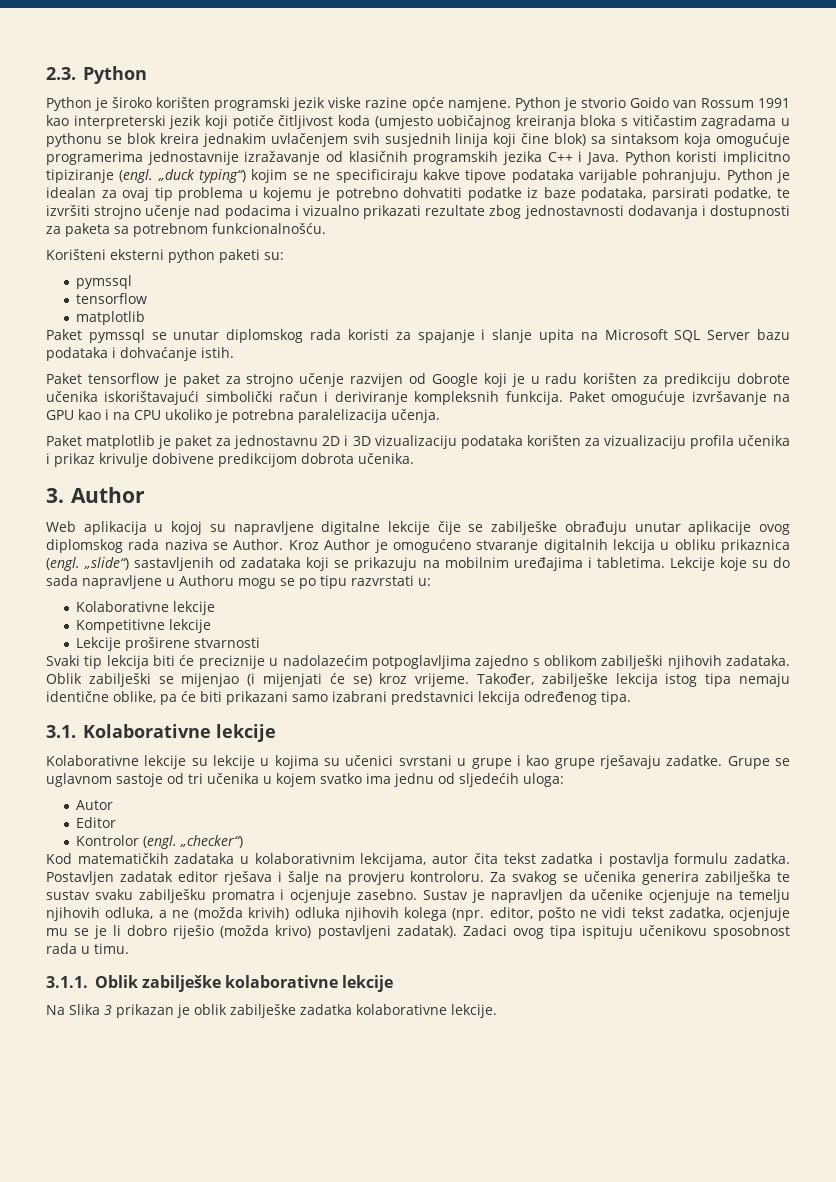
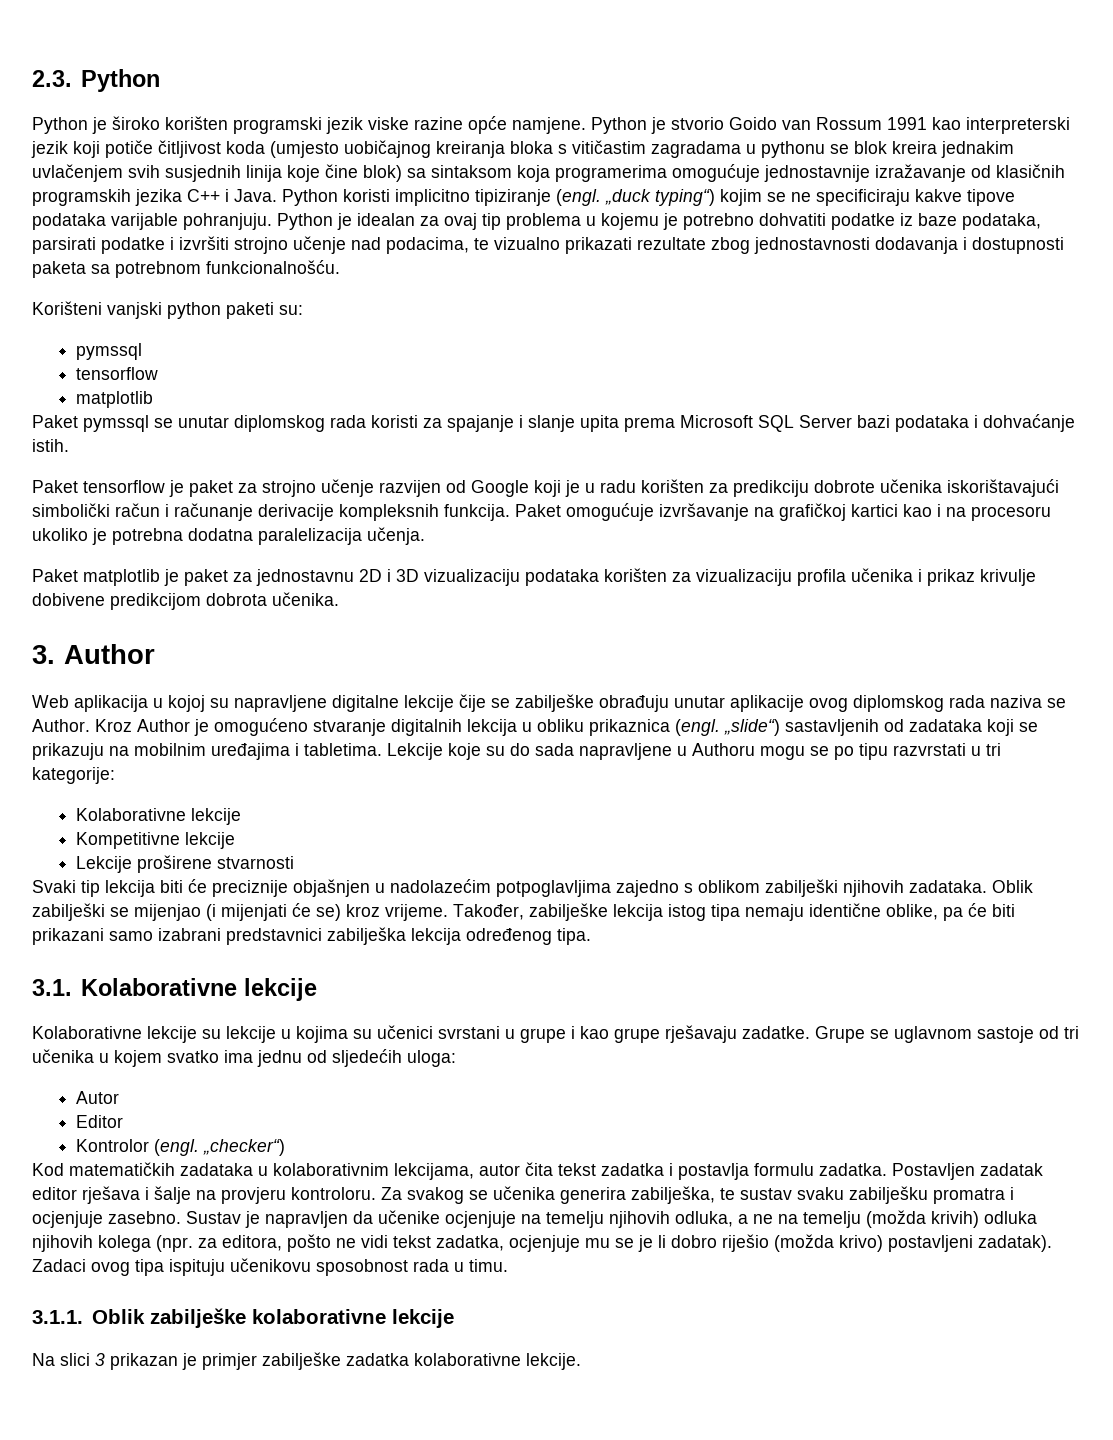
[493,133,517,147] koji -> [287,165,320,182] koje
[715,133,790,147] [46,151,143,165] omogućuje programerima -> [555,164,760,182] programerima omogućuje
[714,187,790,201] podatke, te -> [101,237,174,254] podatke i
[224,205,299,219] podacima i -> [386,237,489,254] podacima, te
[46,226,61,234] za -> (1064, 245) none
[110,249,164,260] eksterni -> [107,302,162,319] vanjski
[580,332,598,340] na -> [624,417,675,432] prema
[757,329,790,340] bazu -> [857,415,890,428] bazi
[334,391,408,405] deriviranje -> [174,503,334,521] računanje derivacije
[46,410,74,420] GPU -> [779,503,898,521] grafičkoj kartici
[134,410,161,420] CPU -> [971,506,1051,521] procesoru
(294, 416) none -> [188,528,253,541] dodatna
[418,578,431,586] u: -> [971,743,1001,756] [32,767,115,784] u tri kategorije:
(265, 662) none -> [293,879,370,897] objašnjen
(474, 698) none -> [327,927,406,945] zabilješka
[705,871,772,885] zabilješka -> [631,1186,715,1204] zabilješka,
(189, 914) none -> [778,1211,861,1228] na temelju
[489,907,533,919] editor, -> [198,1235,282,1251] za editora,
[69,1004,100,1015] Slika -> [60,1353,90,1366] slici
[194,1004,227,1015] oblik -> [202,1353,257,1370] primjer

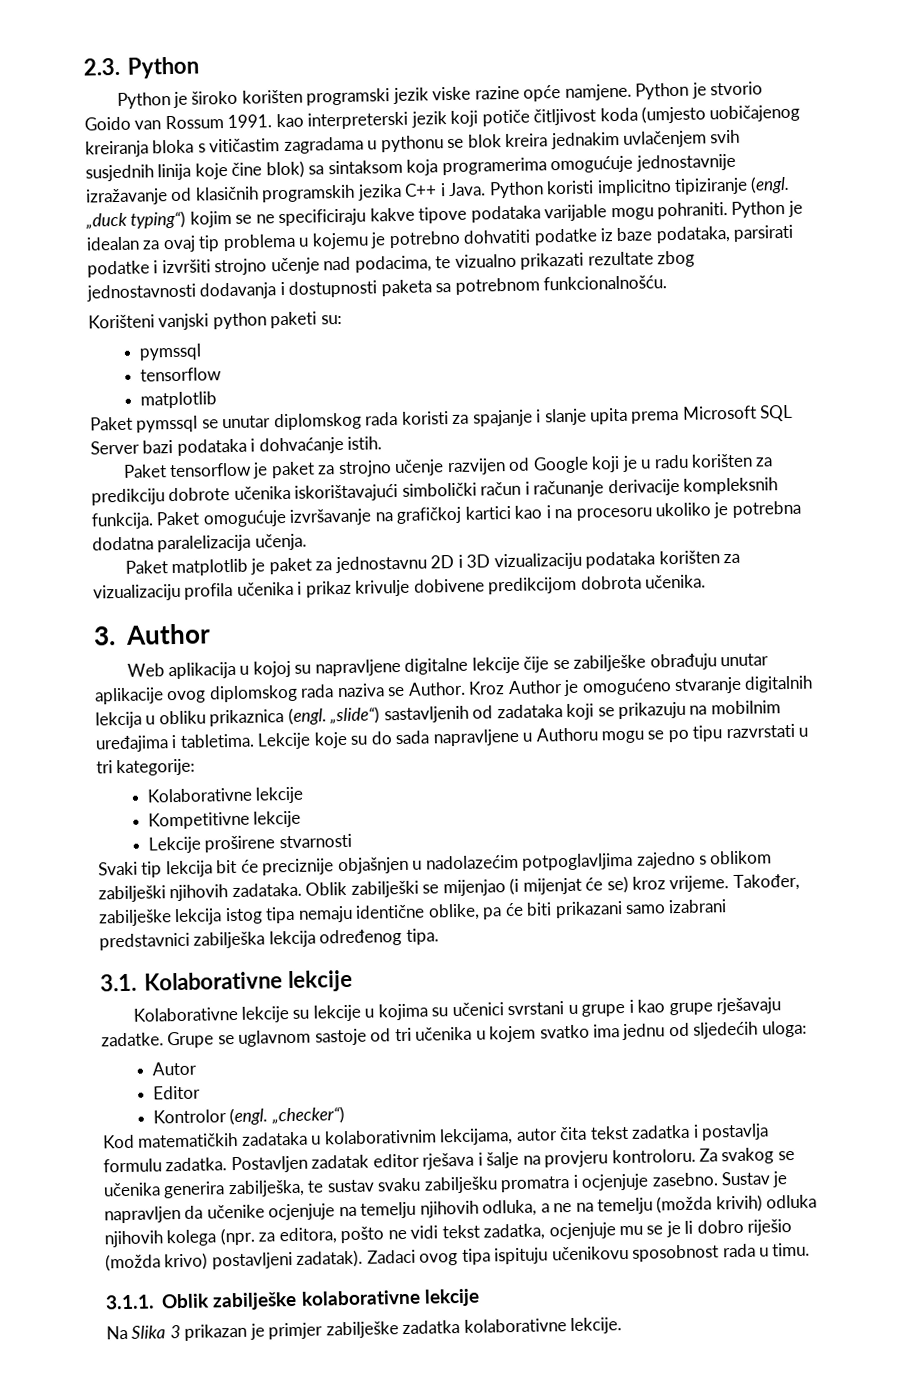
[887,117,927,130] 1991 -> [227,114,273,128] 1991.
[344,140,431,158] uobičajnog -> [709,104,801,123] uobičajenog
[183,213,272,230] pohranjuju. -> [610,201,729,221] mogu pohraniti.
[160,880,183,893] biti -> [216,859,238,874] bit
[221,904,287,921] mijenjati -> [522,877,582,895] mijenjat
[60,1353,90,1366] slici -> [131,1325,167,1339] Slika

